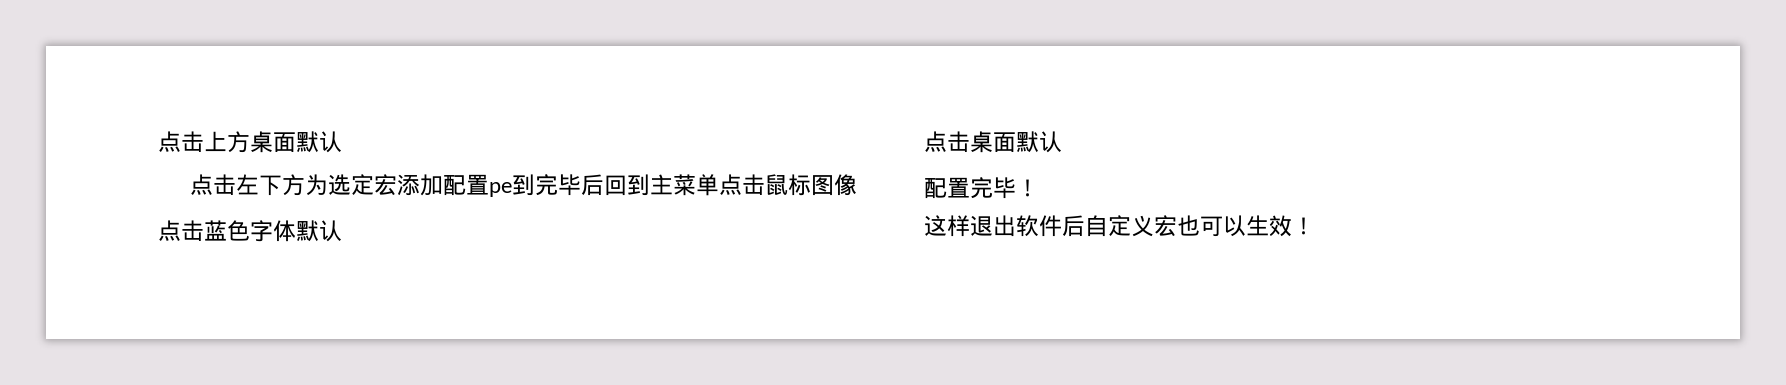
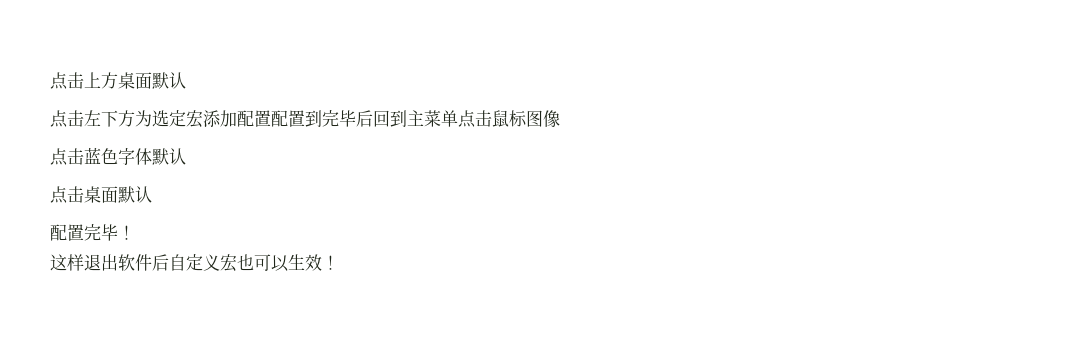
[489,182,513,197] pe -> [271,110,305,127] 配置

